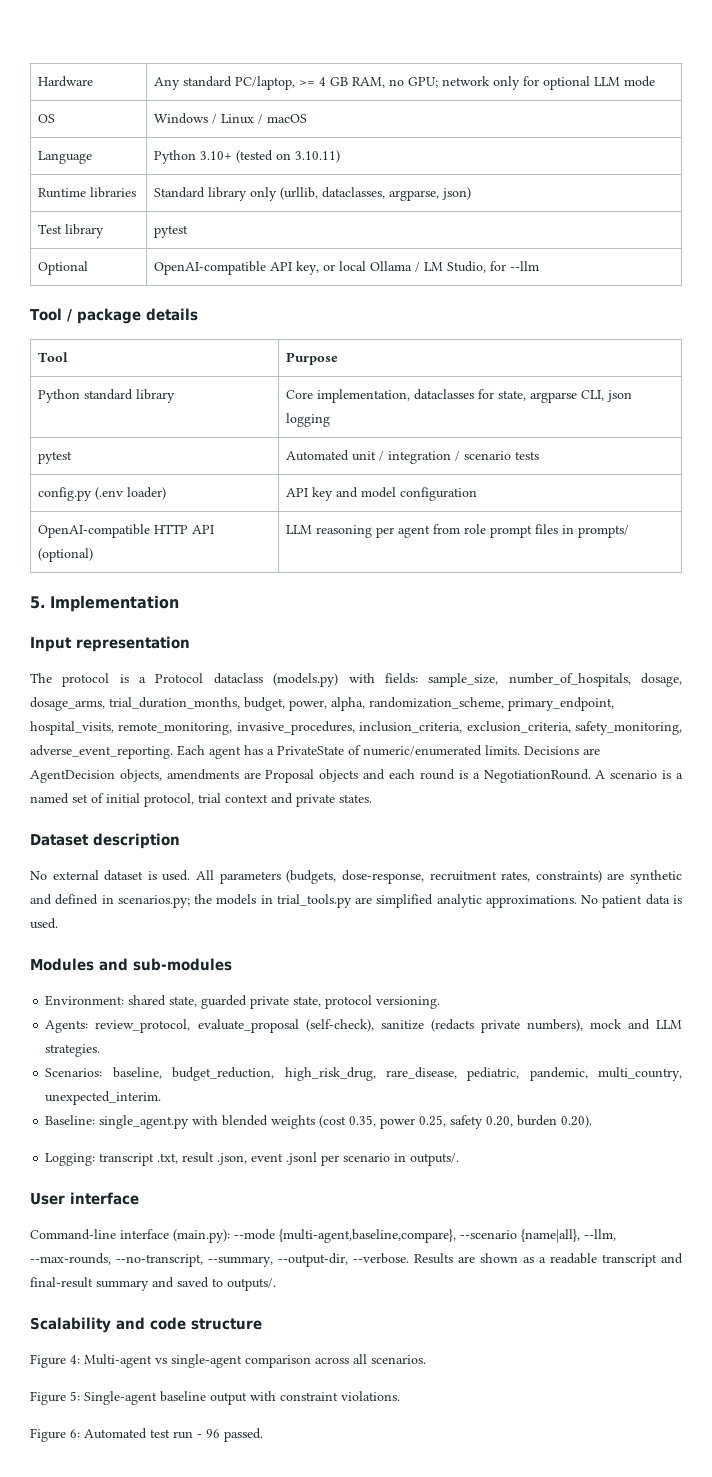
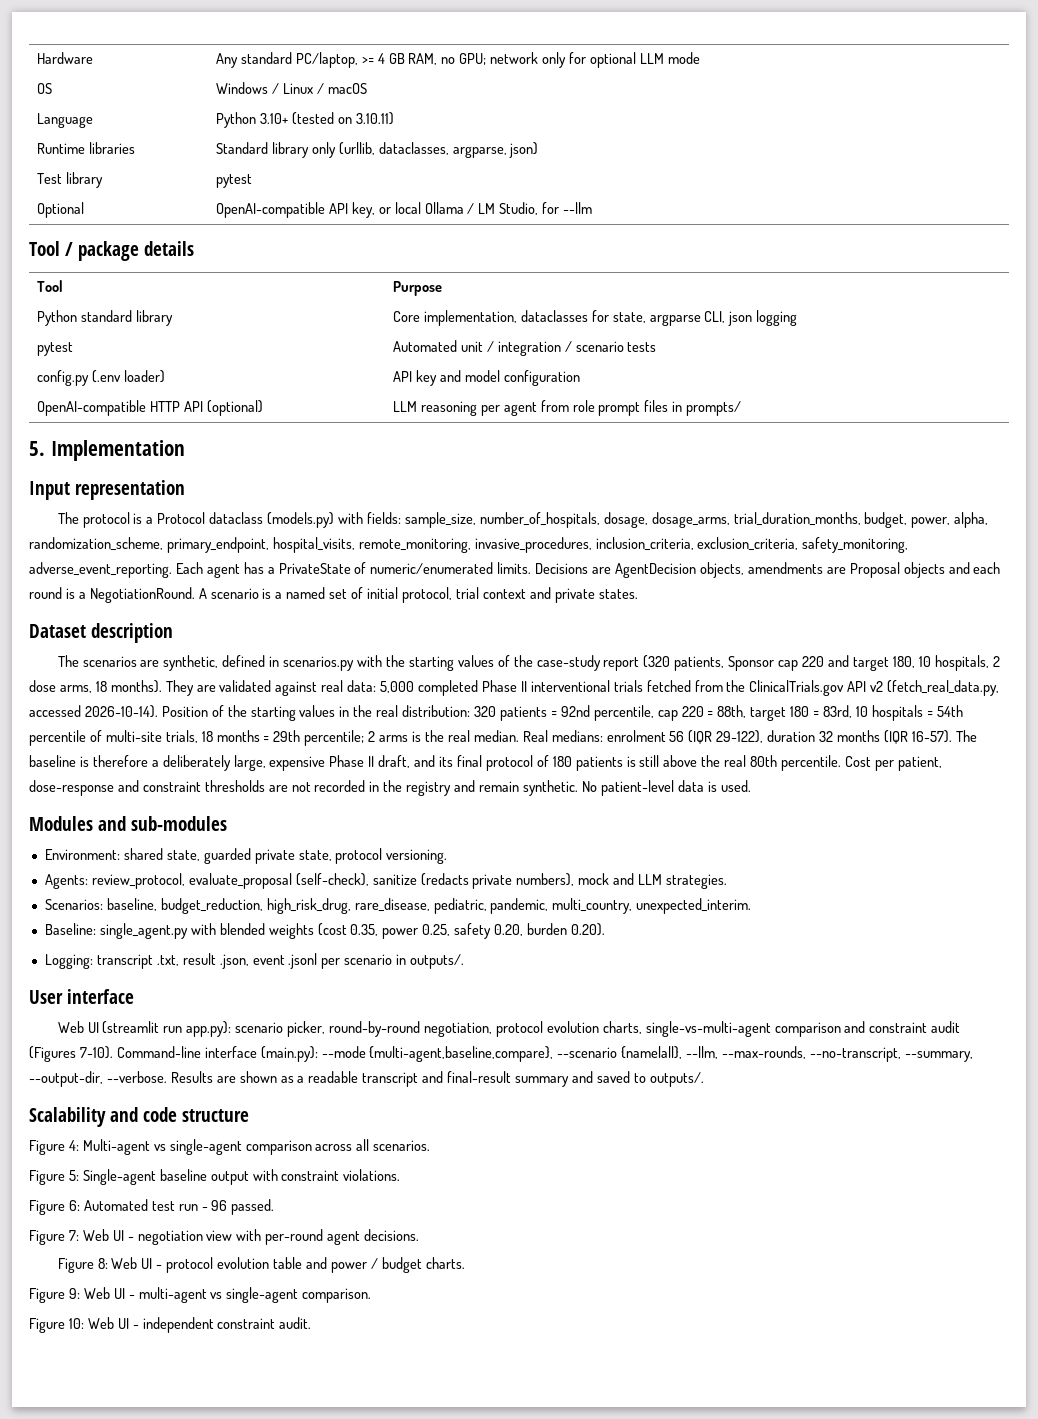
[30,870,683,884] [30,894,643,908] No external dataset is used. All parameters (budgets, dose-response, recruitment rates, constraints) are synthetic and defined in scenarios.py; the models in trial_tools.py are simplified analytic approximations. No patient -> [57,655,1000,671] [29,680,1000,696] [29,705,963,721] [29,730,977,746] [29,755,942,771] [29,780,674,796] The scenarios are synthetic, defined in scenarios.py with the starting values of the case-study report (320 patients, Sponsor cap 220 and target 180, 10 hospitals, 2 dose arms, 18 months). They are validated against real data: 5,000 completed Phase II interventional trials fetched from the ClinicalTrials.gov API v2 (fetch_real_data.py, accessed 2026-10-14). Position of the starting values in the real distribution: 320 patients = 92nd percentile, cap 220 = 88th, target 180 = 83rd, 10 hospitals = 54th percentile of multi-site trials, 18 months = 29th percentile; 2 arms is the real median. Real medians: enrolment 56 (IQR 29-122), duration 32 months (IQR 16-57). The baseline is therefore a deliberately large, expensive Phase II draft, and its final protocol of 180 patients is still above the real 80th percentile. Cost per patient, dose-response and constraint thresholds are not recorded in the registry and remain synthetic. No patient-level
(139, 1198) none -> [57,1021,961,1037] [29,1046,113,1062] Web UI (streamlit run app.py): scenario picker, round-by-round negotiation, protocol evolution charts, single-vs-multi-agent comparison and constraint audit (Figures 7-10).
(263, 1435) none -> [29,1229,420,1245] [57,1257,465,1273] [29,1287,372,1303] [29,1317,312,1333] // Figure 7: Web UI - negotiation view with per-round agent decisions. // Figure 8: Web UI - protocol evolution table and power / budget charts. // Figure 9: Web UI - multi-agent vs single-agent comparison. // Figure 10: Web UI - independent constraint audit.

